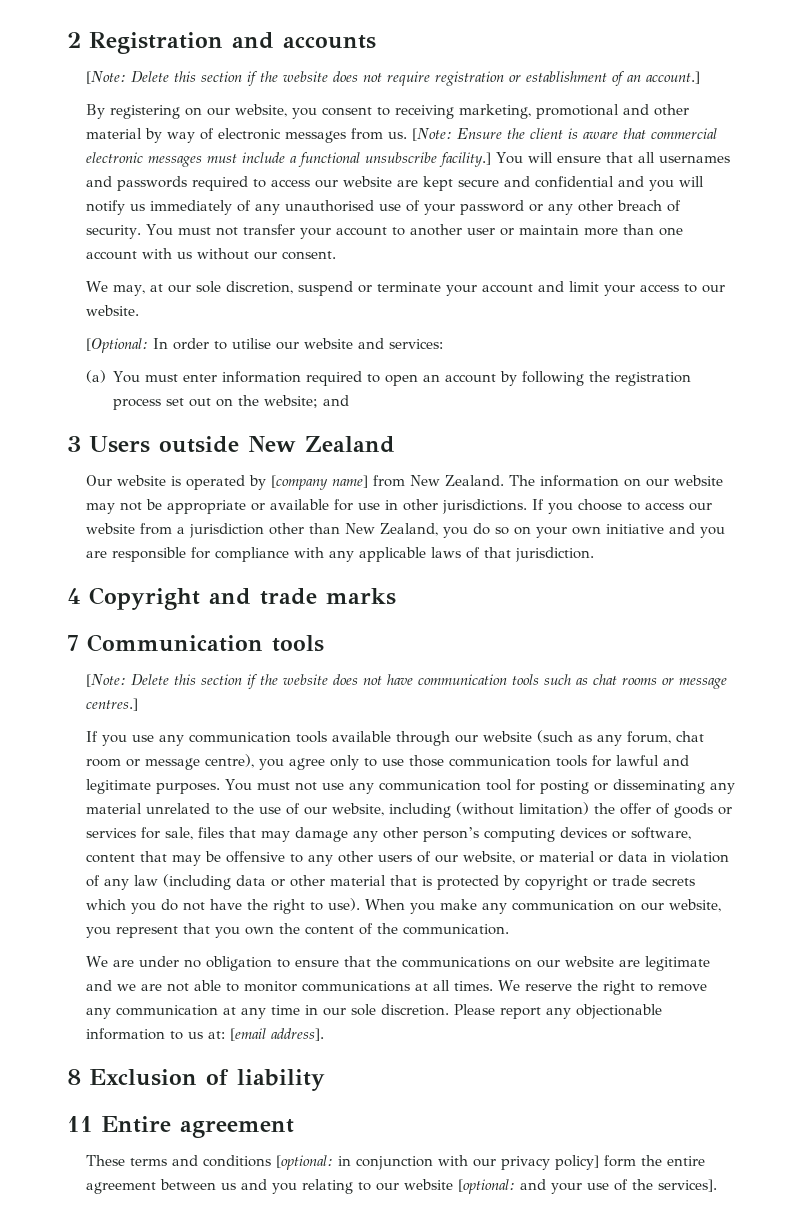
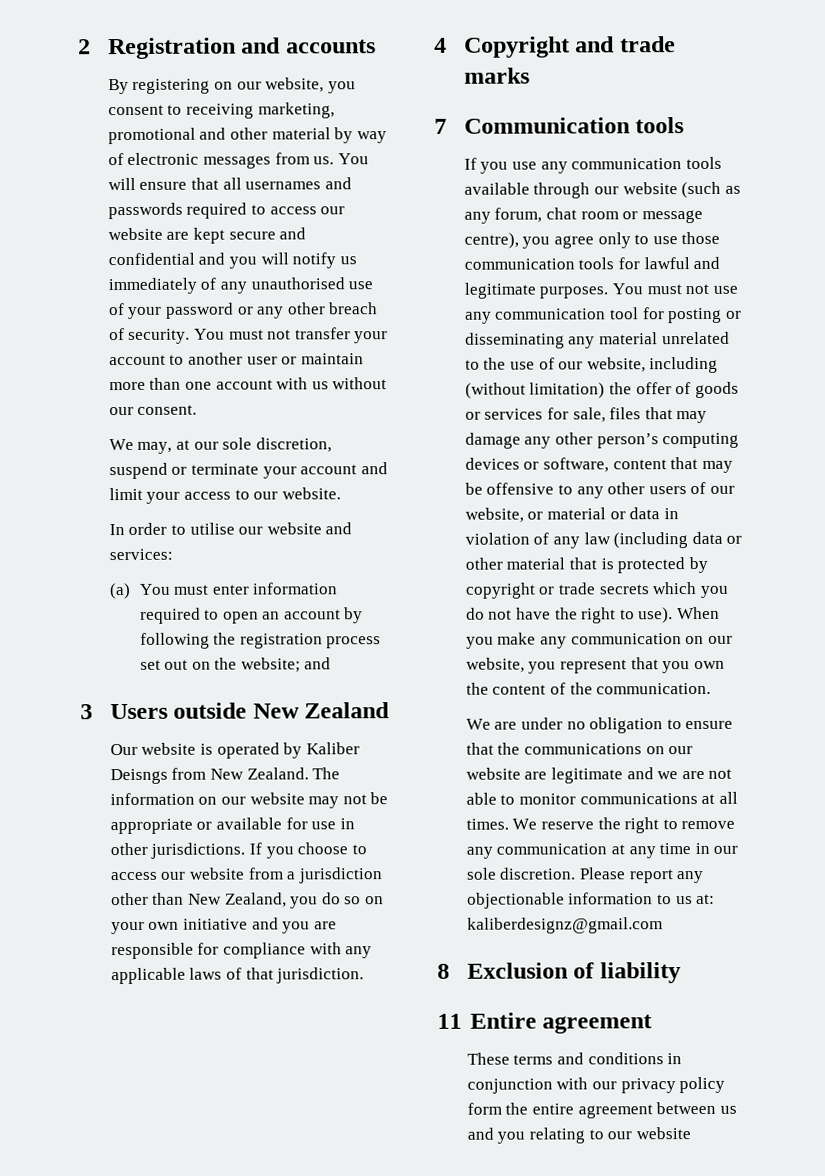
[85,71,700,86] // [Note: Delete this section if the website does not require registration or establishment of an account.] -> (376, 46) none
[411,128,717,141] [85,152,491,167] [Note: Ensure the client is aware that commercial electronic messages must include a functional unsubscribe facility.] -> (335, 160) none
[85,338,148,353] [Optional: -> (341, 493) none
[270,475,368,490] [company name] -> [305,742,360,755] [109,768,168,785] Kaliber Deisngs
[85,674,727,689] [85,698,138,711] // [Note: Delete this section if the website does not have communication tools such as chat rooms or message centres.] -> (685, 125) none
[229,1028,324,1041] [email address]. -> [466,917,663,934] kaliberdesignz@gmail.com
[275,1155,333,1170] [optional: -> (664, 1058) none
[554,1155,599,1170] policy] -> [679,1076,726,1094] policy
[457,1179,717,1194] [optional: and your use of the services]. -> (691, 1133) none

